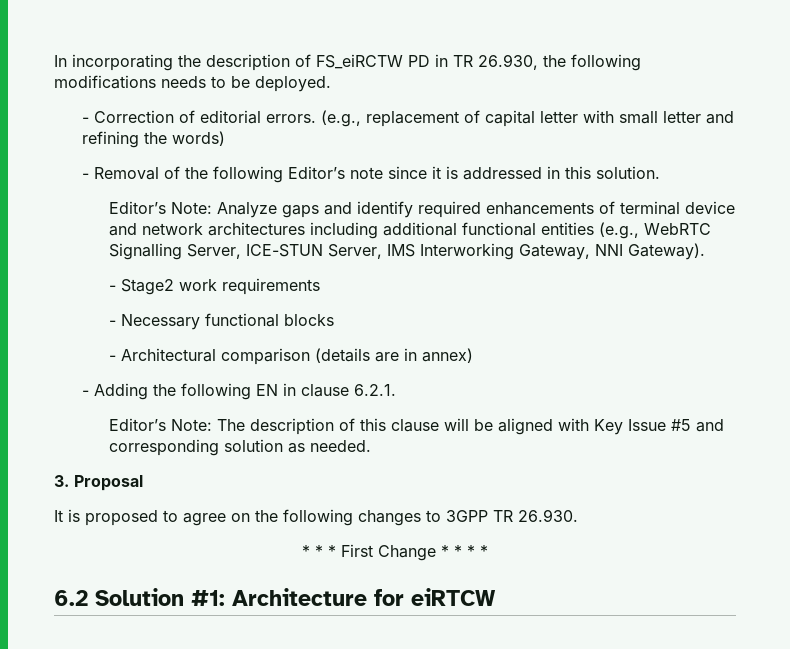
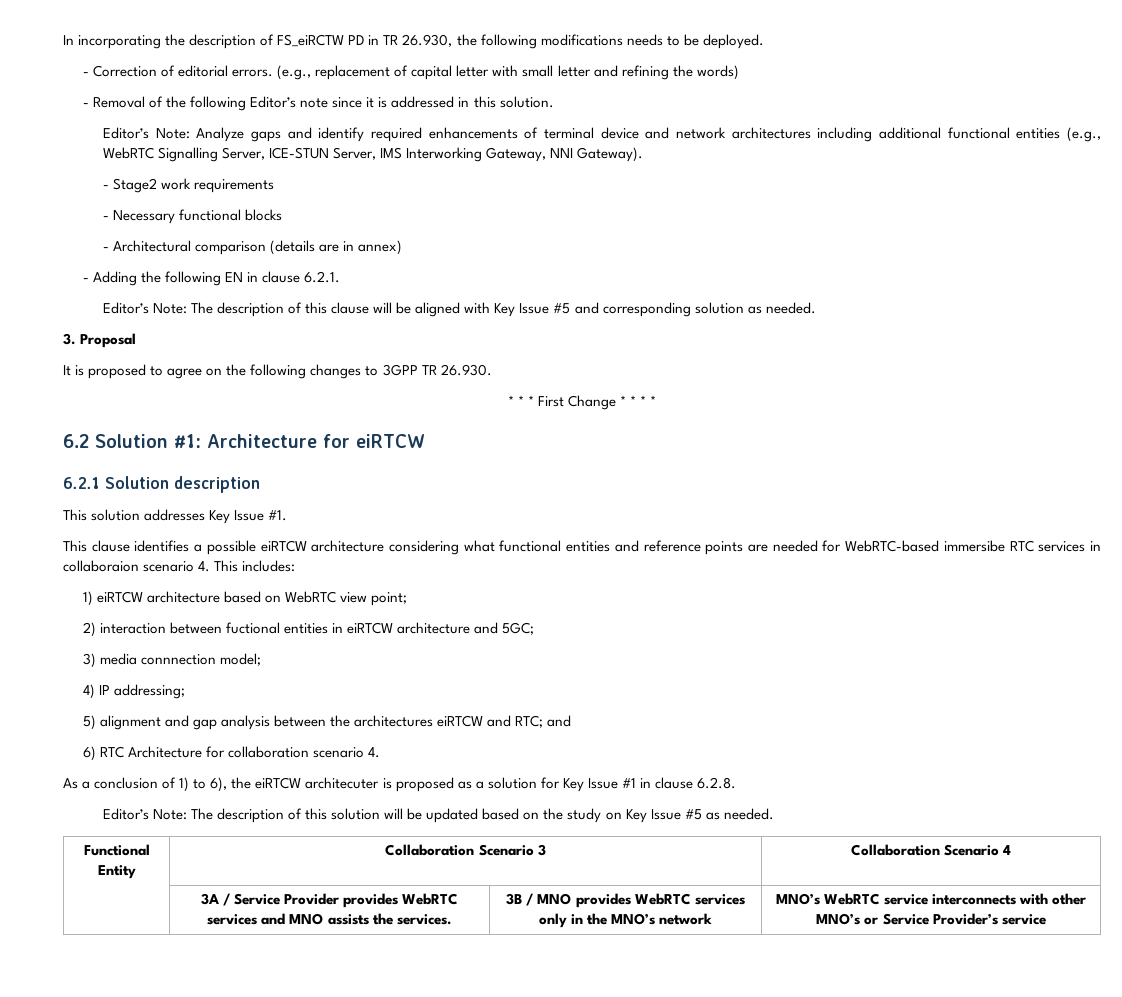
(496, 597) none -> [63,476,260,493] [63,509,288,524] [63,540,1101,555] [63,560,296,572] [82,591,408,606] [82,622,535,637] [82,653,262,668] [82,684,186,699] [82,715,572,730] [82,746,381,761] [63,777,737,792] [102,808,774,823] [83,844,150,856] [97,865,136,879] [385,844,546,856] [850,844,1012,856] [200,893,459,908] [207,913,452,925] [506,893,745,908] [538,913,713,928] [775,893,1087,905] [816,913,1046,925] // 6.2.1 Solution description // This solution addresses Key Issue #1. // This clause identifies a possible eiRTCW architecture considering what functional entities and reference points are needed for WebRTC-based immersibe RTC services in collaboraion scenario 4. This includes: // 1) eiRTCW architecture based on WebRTC view point; // 2) interaction between fuctional entities in eiRTCW architecture and 5GC; // 3) media connnection model; // 4) IP addressing; // 5) alignment and gap analysis between the architectures eiRTCW and RTC; and // 6) RTC Architecture for collaboration scenario 4. // As a conclusion of 1) to 6), the eiRTCW architecuter is proposed as a solution for Key Issue #1 in clause 6.2.8. // Editor’s Note: The description of this solution will be updated based on the study on Key Issue #5 as needed. // Functional Entity | Collaboration Scenario 3 | Collaboration Scenario 4 // | 3A / Service Provider provides WebRTC services and MNO assists the services. | 3B / MNO provides WebRTC services only in the MNO’s network | MNO’s WebRTC service interconnects with other MNO’s or Service Provider’s service

